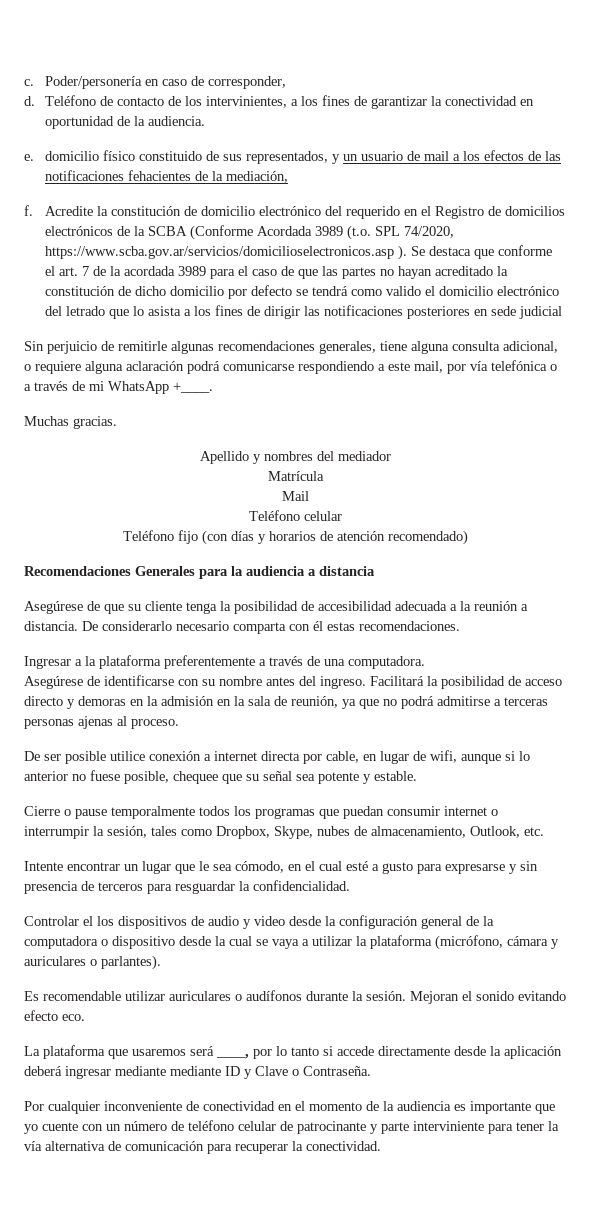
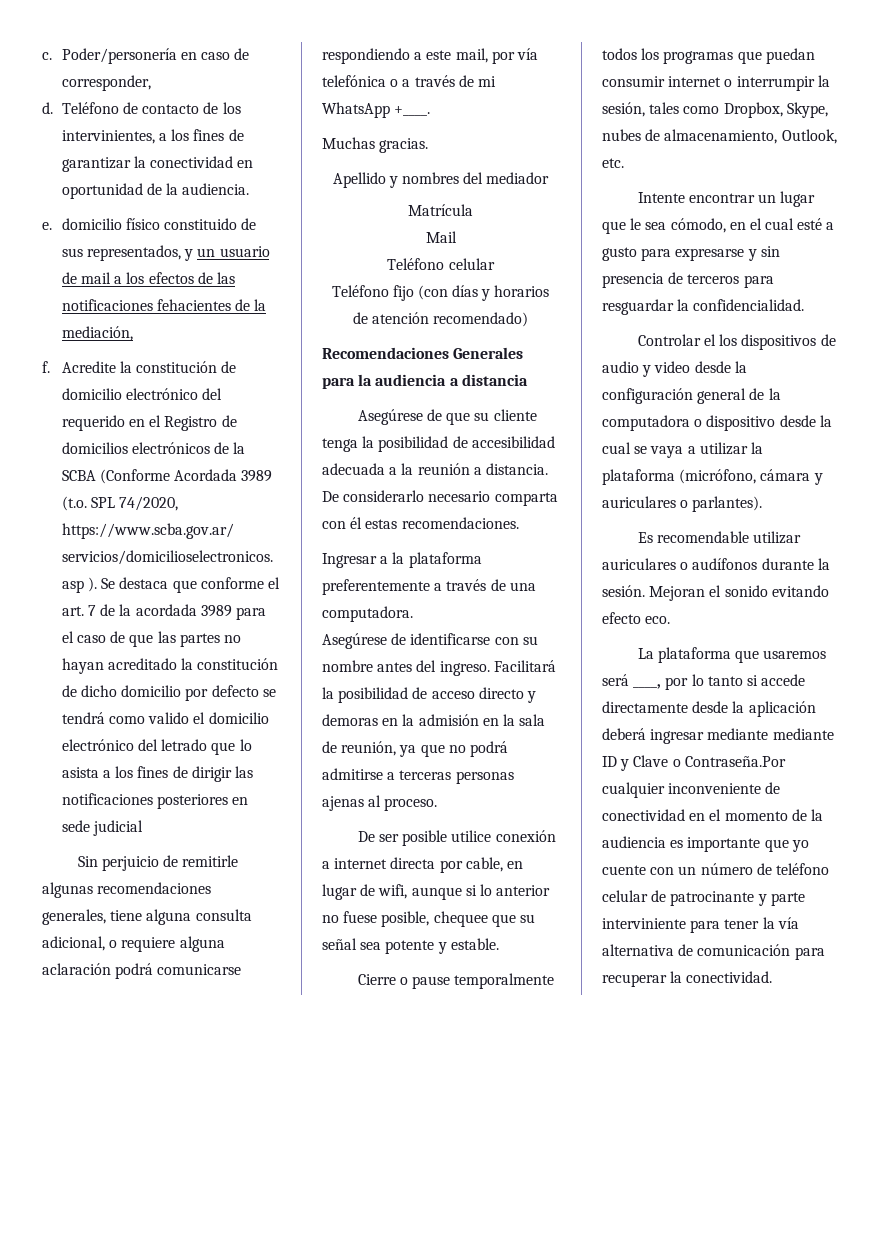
[303,1066,371,1076] [24,1101,44,1111] Contraseña. // Por -> [684,756,786,767] Contraseña.Por

